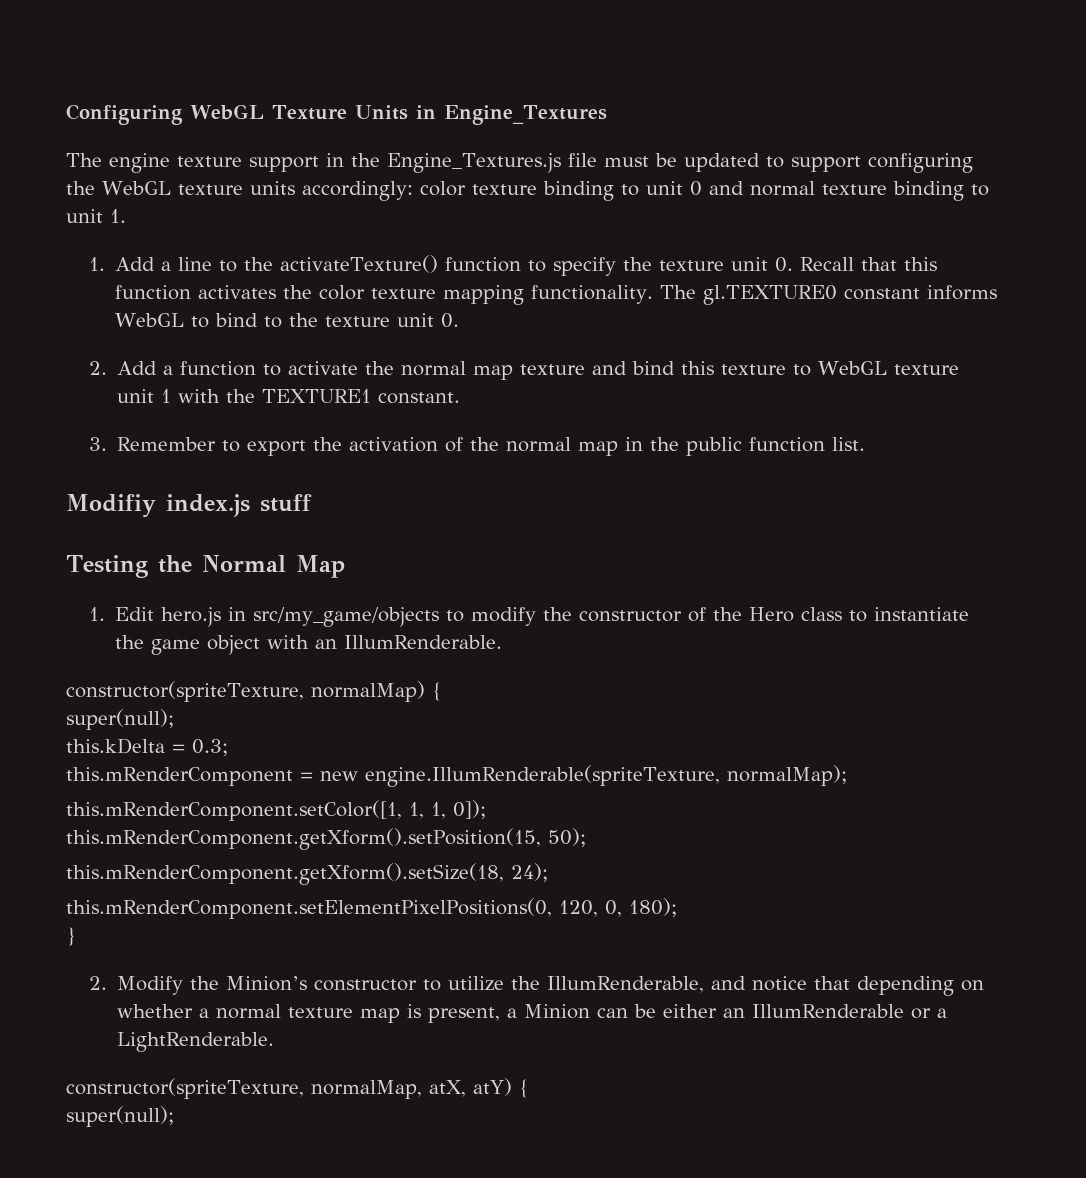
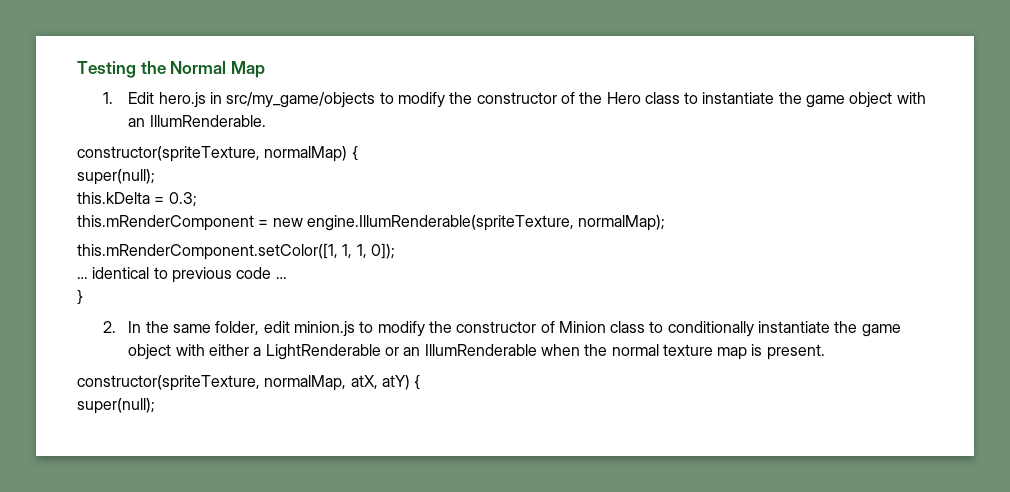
[66,104,607,125] [66,153,973,173] [66,181,989,201] [66,209,126,223] [88,255,937,276] [114,285,997,305] [114,313,459,328] [88,361,959,380] [116,389,460,404] [88,437,865,456] [66,494,312,518] Configuring WebGL Texture Units in Engine_Textures // The engine texture support in the Engine_Textures.js file must be updated to support configuring the WebGL texture units accordingly: color texture binding to unit 0 and normal texture binding to unit 1. // 1. Add a line to the activateTexture() function to specify the texture unit 0. Recall that this function activates the color texture mapping functionality. The gl.TEXTURE0 constant informs WebGL to bind to the texture unit 0. // 2. Add a function to activate the normal map texture and bind this texture to WebGL texture unit 1 with the TEXTURE1 constant. // 3. Remember to export the activation of the normal map in the public function list. // Modifiy index.js stuff // -> (77, 69) none
[66,828,586,850] [66,863,548,885] [66,898,677,919] [66,927,76,946] [88,976,984,996] [116,1004,947,1023] [116,1032,274,1052] this.mRenderComponent.getXform().setPosition(15, 50); // this.mRenderComponent.getXform().setSize(18, 24); // this.mRenderComponent.setElementPixelPositions(0, 120, 0, 180); // } // 2. Modify the Minion’s constructor to utilize the IllumRenderable, and notice that depending on whether a normal texture map is present, a Minion can be either an IllumRenderable or a LightRenderable. -> [77,267,287,283] [77,289,83,305] [102,321,901,337] [128,344,825,360] … identical to previous code … // } // 2. In the same folder, edit minion.js to modify the constructor of Minion class to conditionally instantiate the game object with either a LightRenderable or an IllumRenderable when the normal texture map is present.

